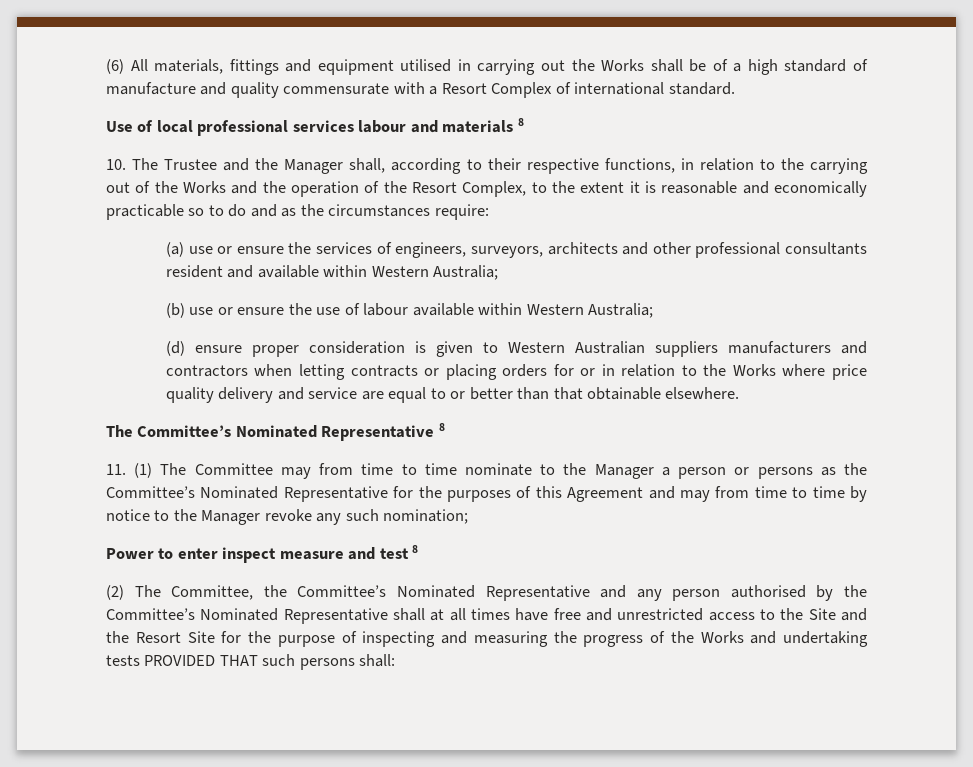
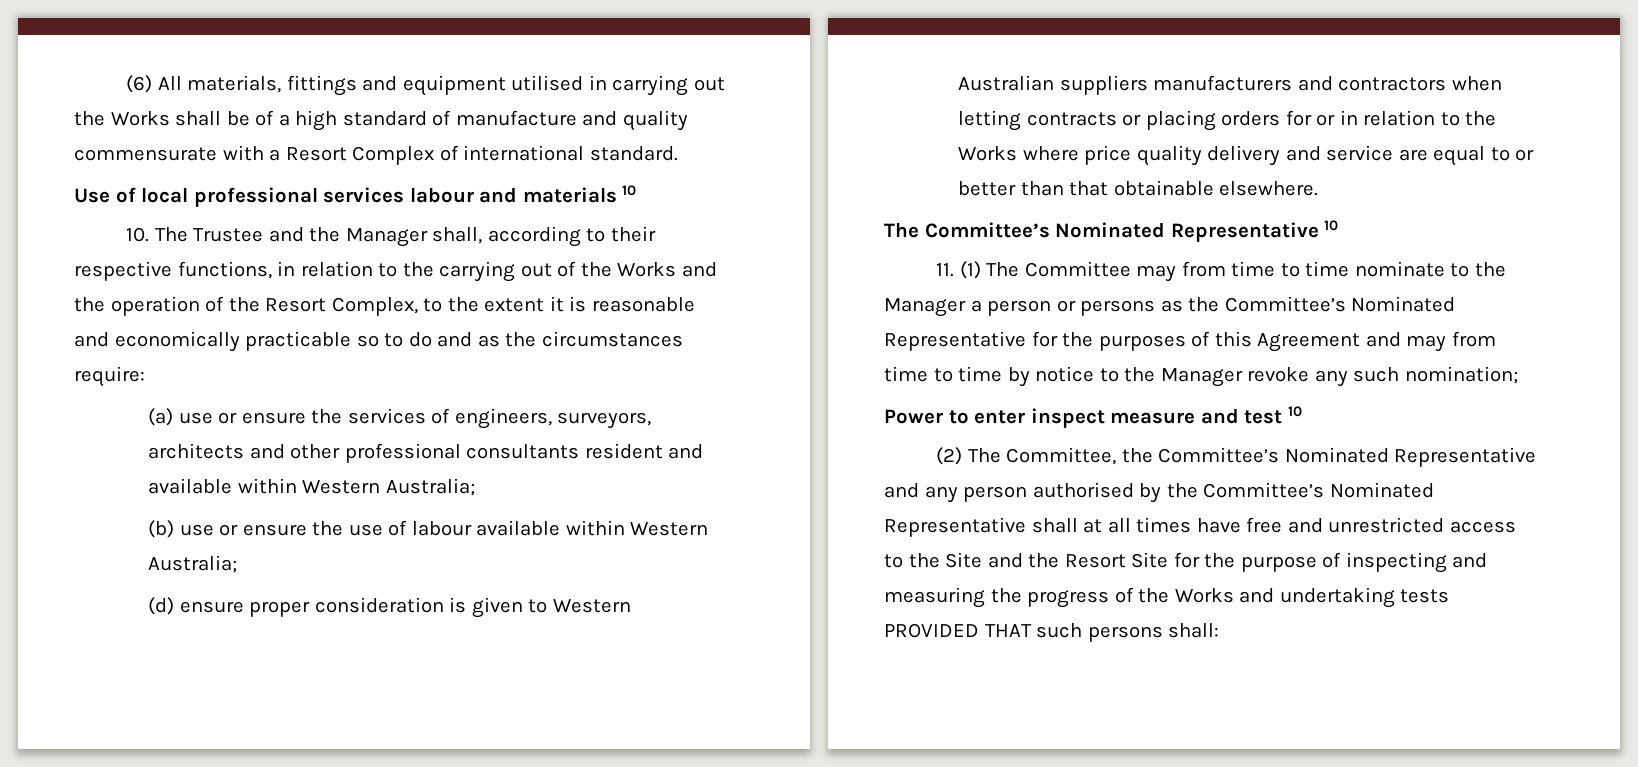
[517,118,524,126] 8 -> [622,185,637,196] 10
[438,423,445,431] 8 -> [1324,220,1339,231] 10
[412,545,419,553] 8 -> [1287,406,1302,417] 10

